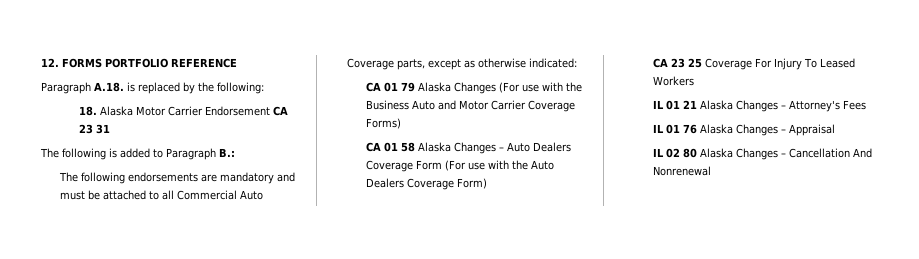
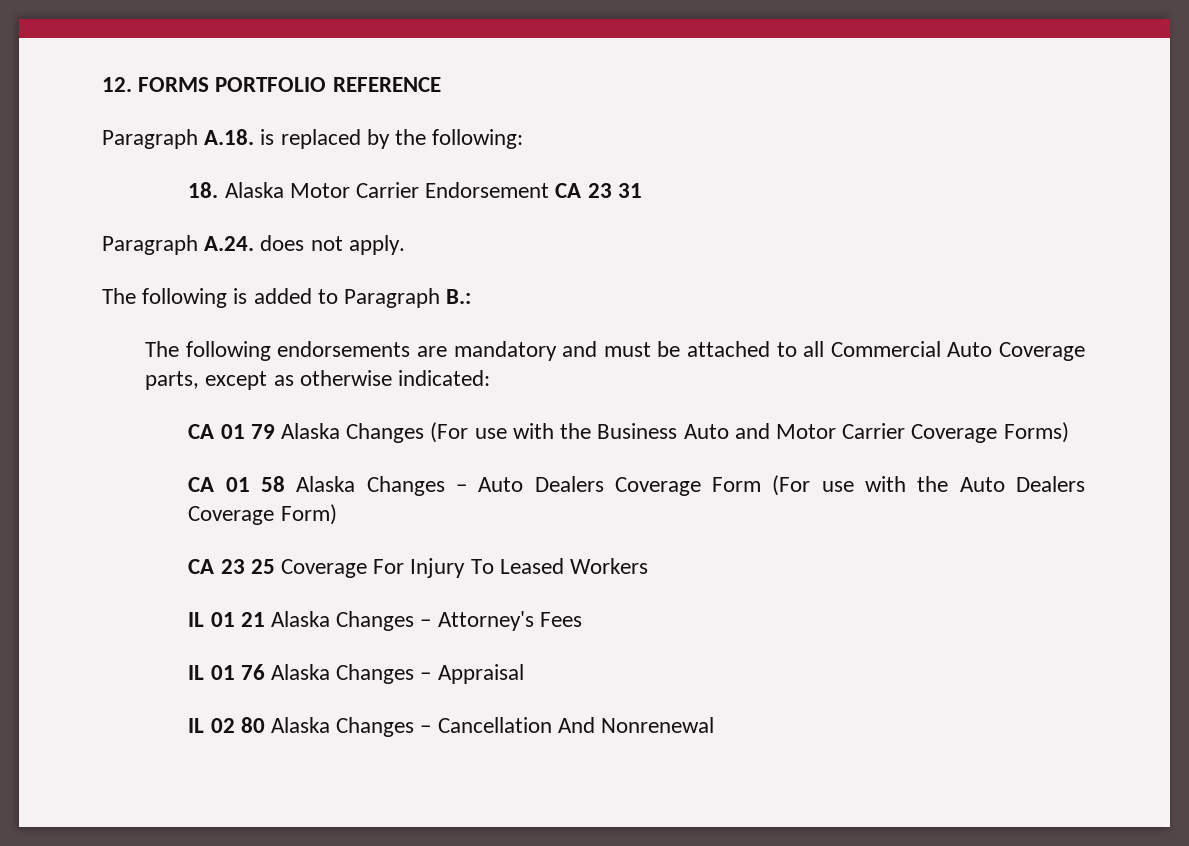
(111, 129) none -> [102,235,405,255] // Paragraph A.24. does not apply.

